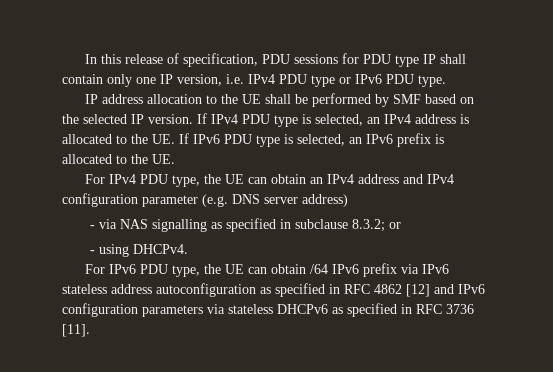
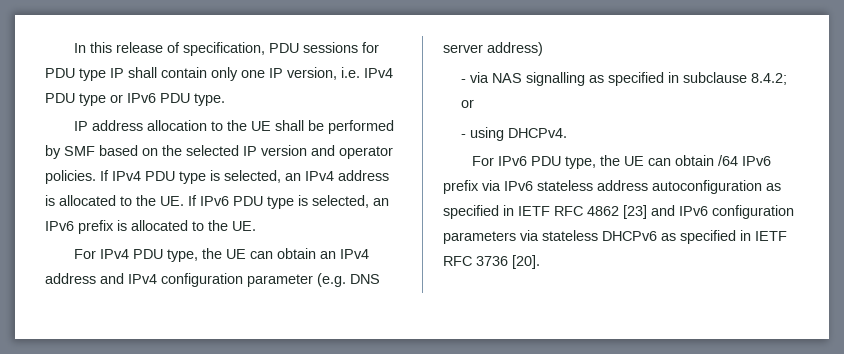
[148,114,193,124] version. -> [261,145,393,159] [45,170,96,184] version and operator policies.
[351,219,385,232] 8.3.2; -> [751,73,788,85] 8.4.2;
(340, 289) none -> [518,206,550,216] IETF
[406,284,430,297] [12] -> [623,205,647,219] [23]
(412, 309) none -> [755,231,787,241] IETF
[62,324,90,337] [11]. -> [512,255,540,269] [20].

